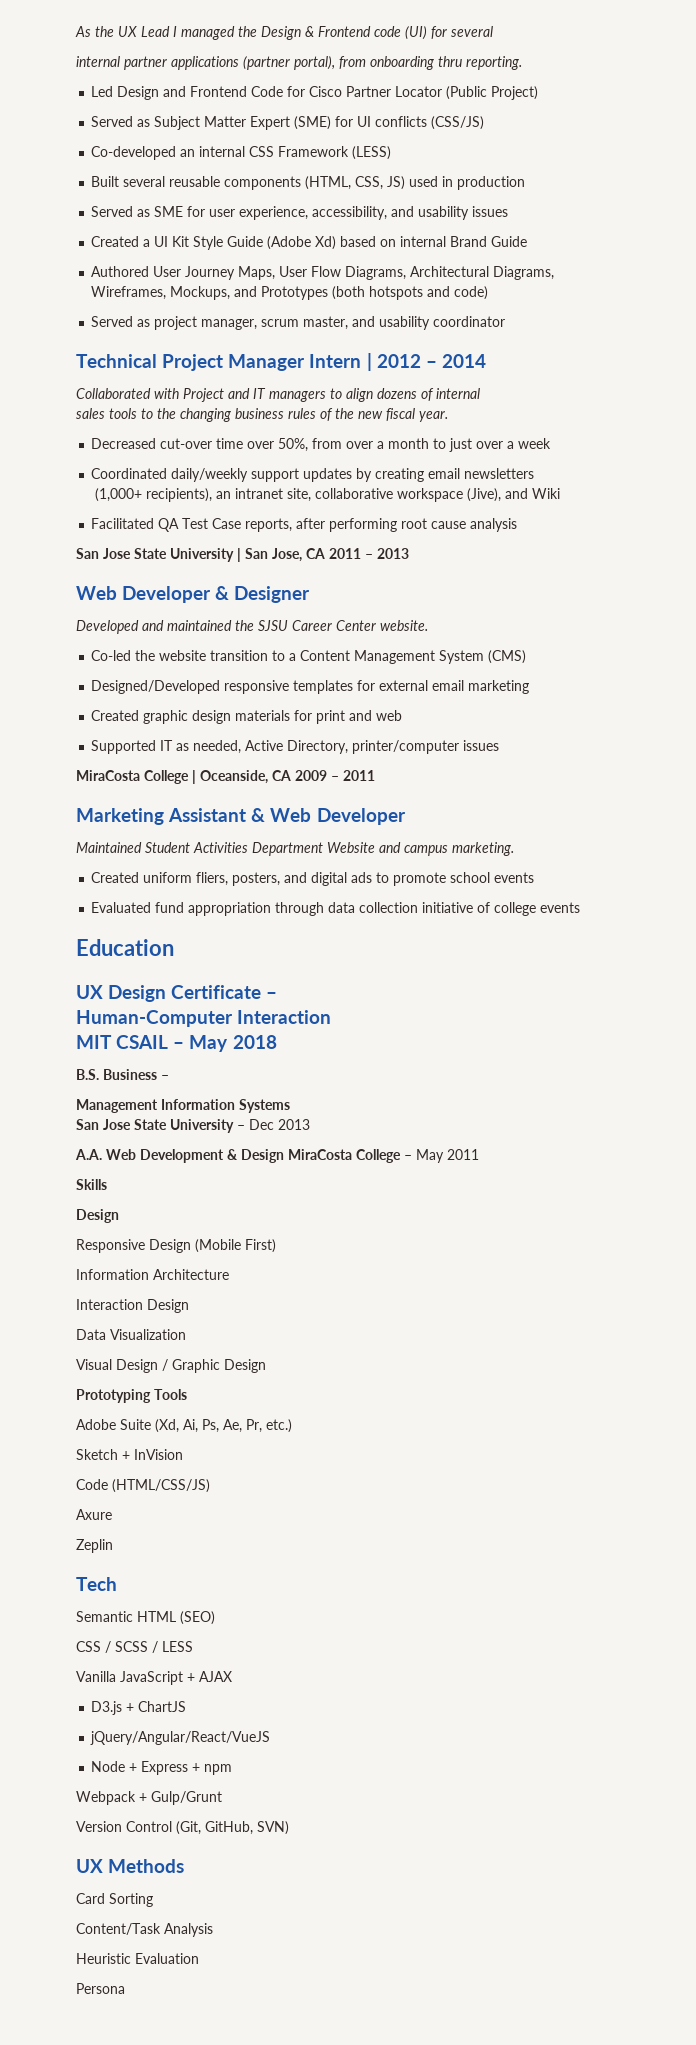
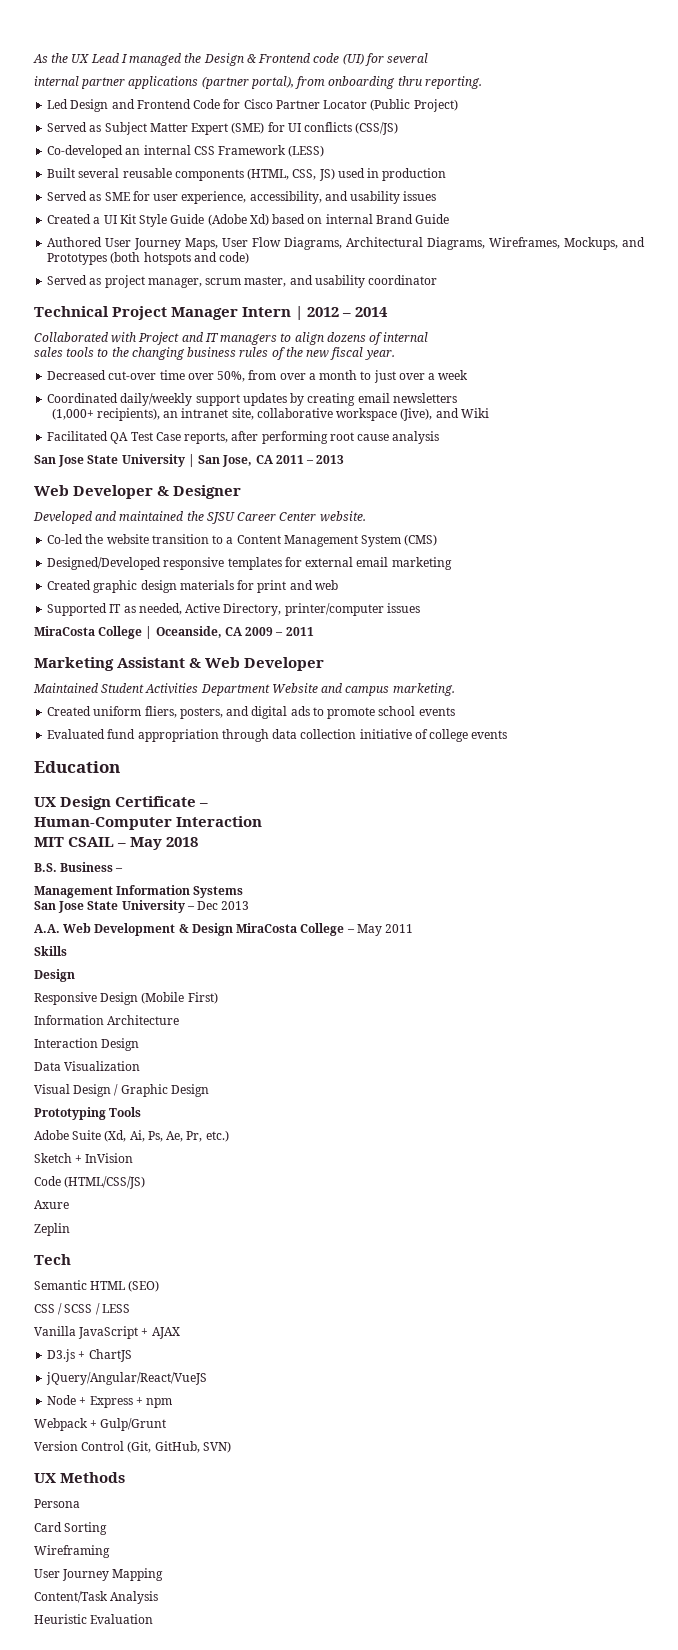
(185, 1866) none -> [34,1499,80,1508] // Persona
(153, 1900) none -> [34,1545,110,1558] [34,1568,164,1581] // Wireframing // User Journey Mapping
[76,1983,125,1994] // Persona -> (154, 1619) none

